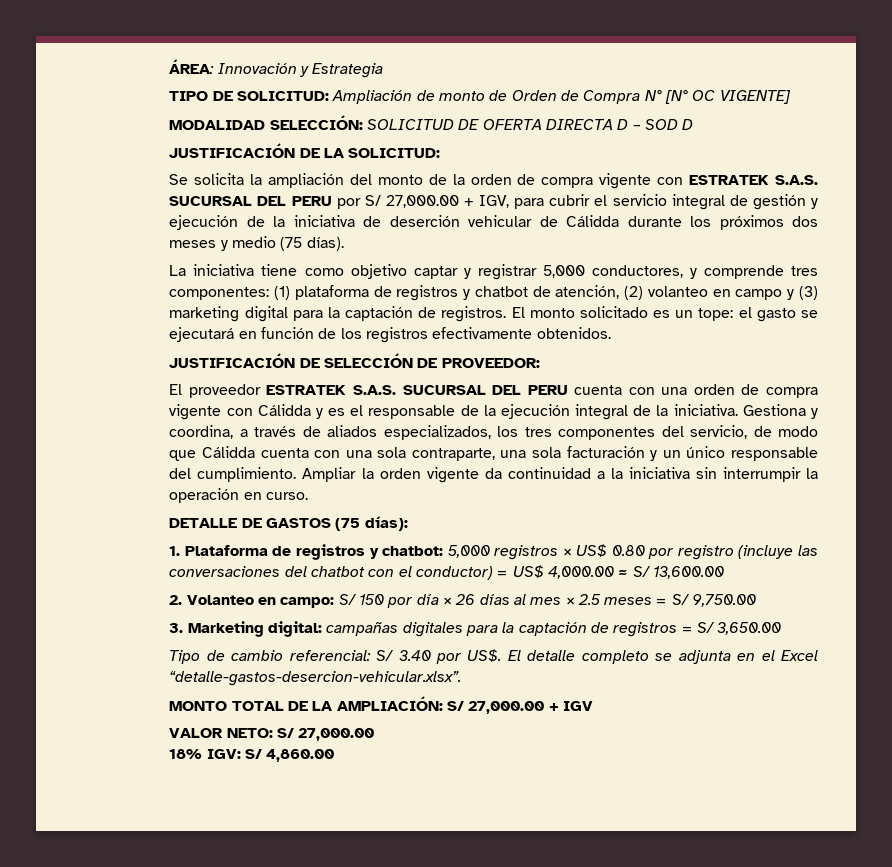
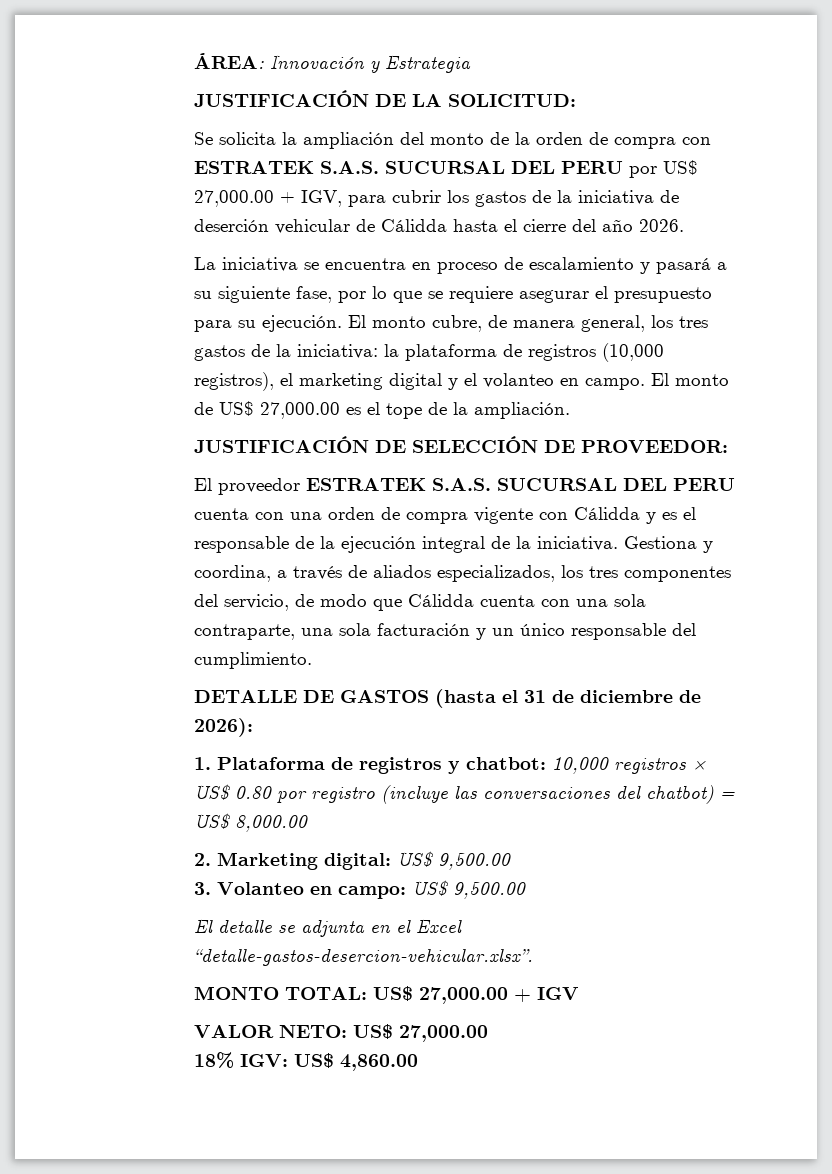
[169,90,791,104] [169,115,694,130] // TIPO DE SOLICITUD: Ampliación de monto de Orden de Compra N° [N° OC VIGENTE] // MODALIDAD SELECCIÓN: SOLICITUD DE OFERTA DIRECTA D – SOD D -> (471, 64) none
[599,173,652,189] vigente -> (676, 143) none
[364,195,381,206] S/ -> [662,160,698,175] US$
[594,194,819,210] [169,215,239,230] el servicio integral de gestión y ejecución -> [446,190,526,207] los gastos
[627,215,818,230] [169,236,344,251] [169,264,818,280] [169,285,818,301] [169,306,818,322] [169,327,611,343] durante los próximos dos meses y medio (75 días). // La iniciativa tiene como objetivo captar y registrar 5,000 conductores, y comprende tres componentes: (1) plataforma de registros y chatbot de atención, (2) volanteo en campo y (3) marketing digital para la captación de registros. El monto solicitado es un tope: el gasto se ejecutará en función de los registros efectivamente obtenidos. -> [452,219,684,232] [193,257,727,274] [193,286,712,303] [193,315,708,332] [193,343,664,362] [193,372,729,391] [193,401,570,419] hasta el cierre del año 2026. // La iniciativa se encuentra en proceso de escalamiento y pasará a su siguiente fase, por lo que se requiere asegurar el presupuesto para su ejecución. El monto cubre, de manera general, los tres gastos de la iniciativa: la plataforma de registros (10,000 registros), el marketing digital y el volanteo en campo. El monto de US$ 27,000.00 es el tope de la ampliación.
[302,467,818,483] [169,488,308,503] [169,516,408,531] Ampliar la orden vigente da continuidad a la iniciativa sin interrumpir la operación en curso. // DETALLE DE GASTOS (75 días): -> [193,689,701,708] [193,718,253,737] // DETALLE DE GASTOS (hasta el 31 de diciembre de 2026):
[447,545,490,558] 5,000 -> [551,757,609,774] 10,000
[310,565,724,580] [169,594,757,608] [169,621,782,637] [169,649,502,664] chatbot con el conductor) = US$ 4,000.00 ≈ S/ 13,600.00 // 2. Volanteo en campo: S/ 150 por día × 26 días al mes × 2.5 meses = S/ 9,750.00 // 3. Marketing digital: campañas digitales para la captación de registros = S/ 3,650.00 // Tipo de cambio referencial: S/ 3.40 por US$. -> [645,785,735,804] [193,813,308,832] [193,851,511,870] [193,880,526,899] chatbot) = US$ 8,000.00 // 2. Marketing digital: US$ 9,500.00 // 3. Volanteo en campo: US$ 9,500.00 //
[581,650,649,664] completo -> (272, 926) none
[231,696,464,711] TOTAL DE LA AMPLIACIÓN: S/ -> [284,986,413,1001] TOTAL: US$
[276,728,294,738] S/ -> [352,1024,393,1039] US$
[244,749,262,759] S/ -> [293,1053,334,1068] US$

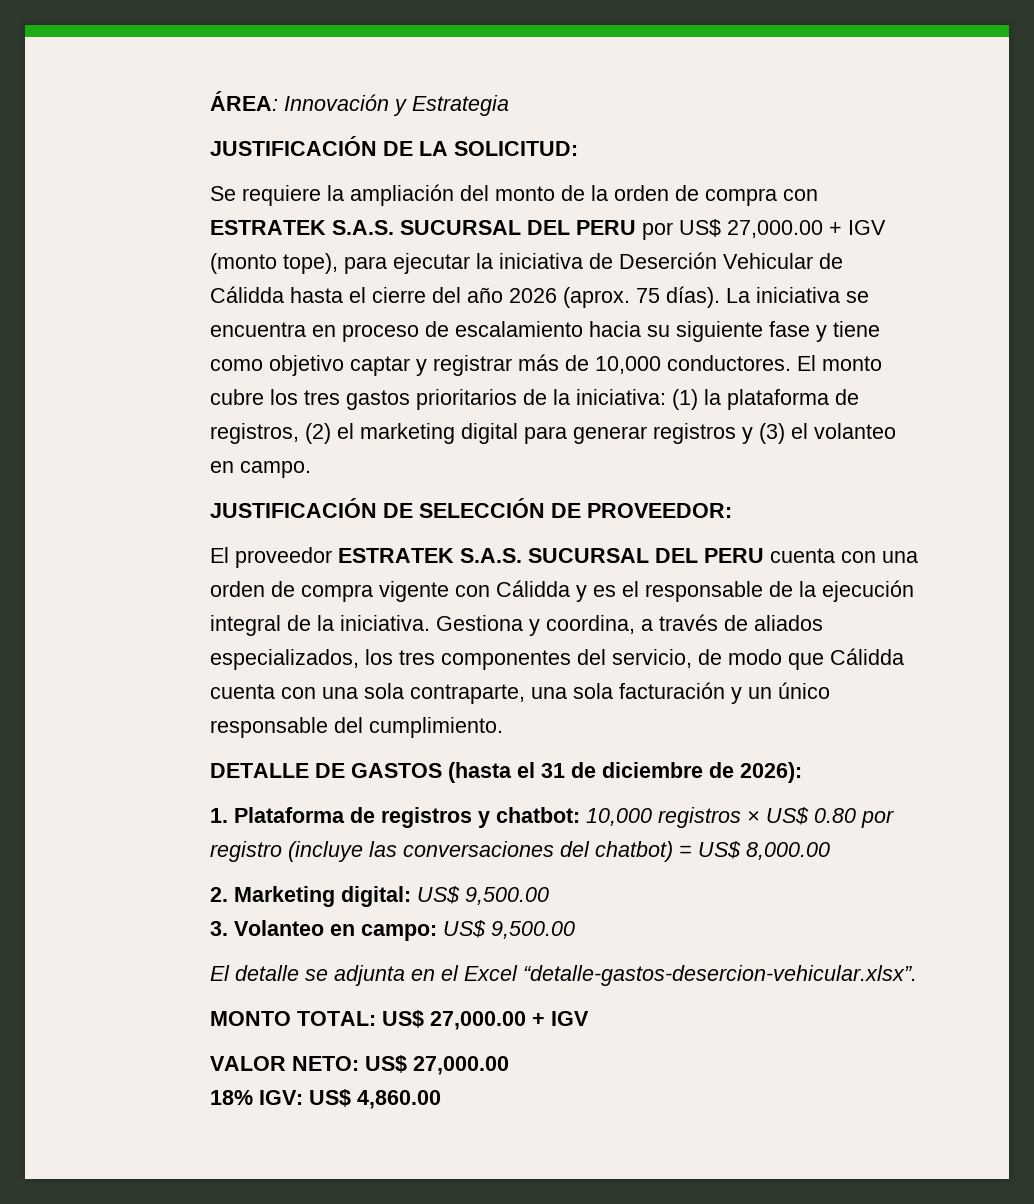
[218,132,276,145] solicita -> [241,185,321,206] requiere
[300,190,551,207] IGV, para cubrir los gastos de -> [847,220,886,235] [209,253,470,274] IGV (monto tope), para ejecutar
[193,219,350,234] deserción vehicular -> [618,252,813,269] Deserción Vehicular
[638,219,684,232] 2026. // -> [508,286,720,308] 2026 (aprox. 75 días).
[639,258,727,274] [193,286,712,303] [193,315,645,332] y pasará a su siguiente fase, por lo que se requiere asegurar el presupuesto para su ejecución. El monto cubre, de manera general, -> [588,321,880,342] [209,354,882,376] [209,389,264,405] hacia su siguiente fase y tiene como objetivo captar y registrar más de 10,000 conductores. El monto cubre
(245, 353) none -> [415,389,517,410] prioritarios
(378, 351) none -> [671,389,698,410] (1)
[527,343,664,362] [193,372,729,391] [193,401,570,419] registros (10,000 registros), el marketing digital y el volanteo en campo. El monto de US$ 27,000.00 es el tope de la ampliación. -> [209,423,896,444] [209,461,311,478] registros, (2) el marketing digital para generar registros y (3) el volanteo en campo.

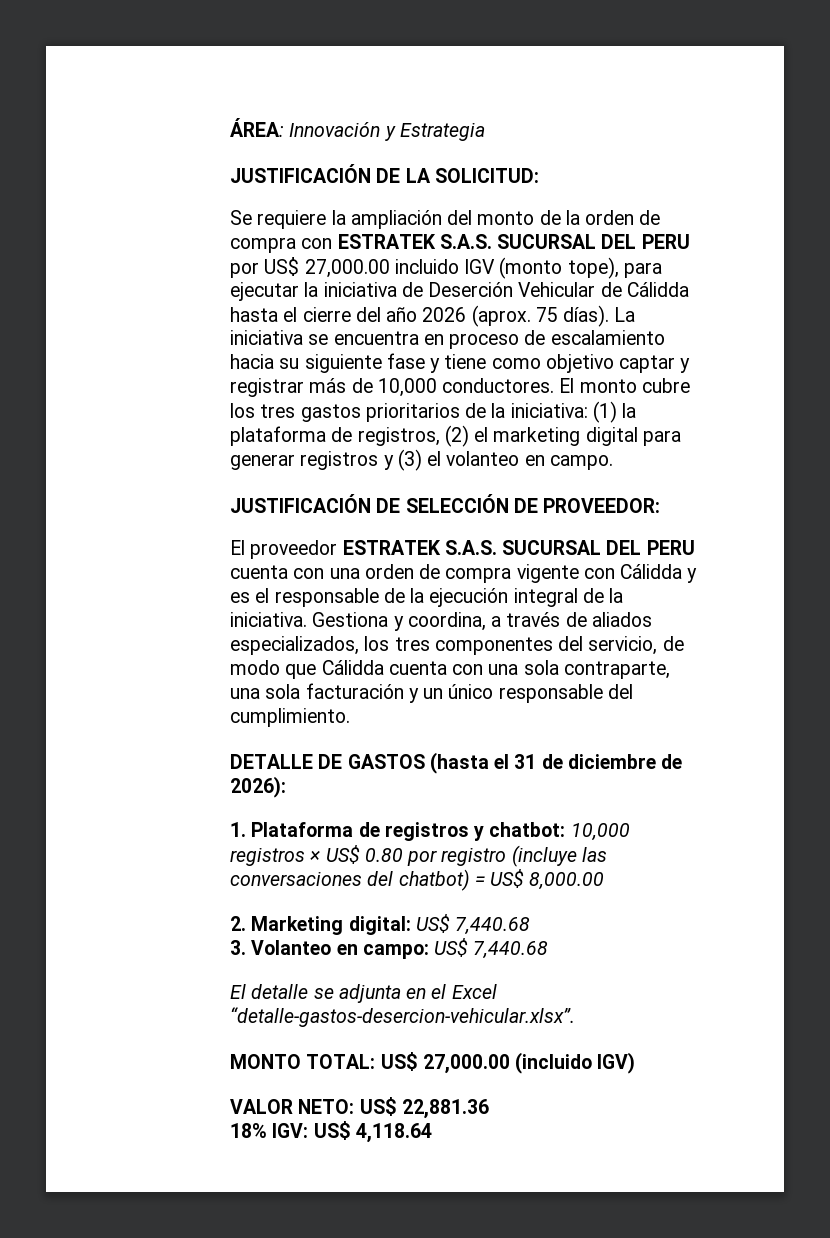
[828,222,842,235] + -> [394,259,459,274] incluido
[464,887,549,905] 9,500.00 -> [455,917,531,935] 7,440.68
[490,921,575,939] 9,500.00 -> [473,941,549,959] 7,440.68
[531,1011,589,1026] + IGV -> [515,1052,636,1074] (incluido IGV)
[412,1056,509,1075] 27,000.00 -> [401,1099,489,1119] 22,881.36
[356,1090,441,1109] 4,860.00 -> [355,1123,432,1143] 4,118.64

